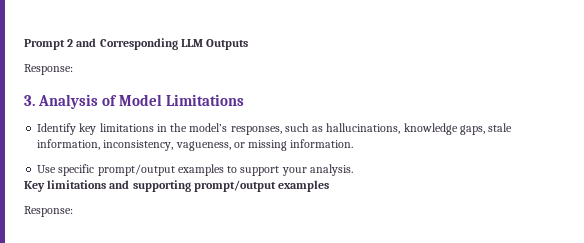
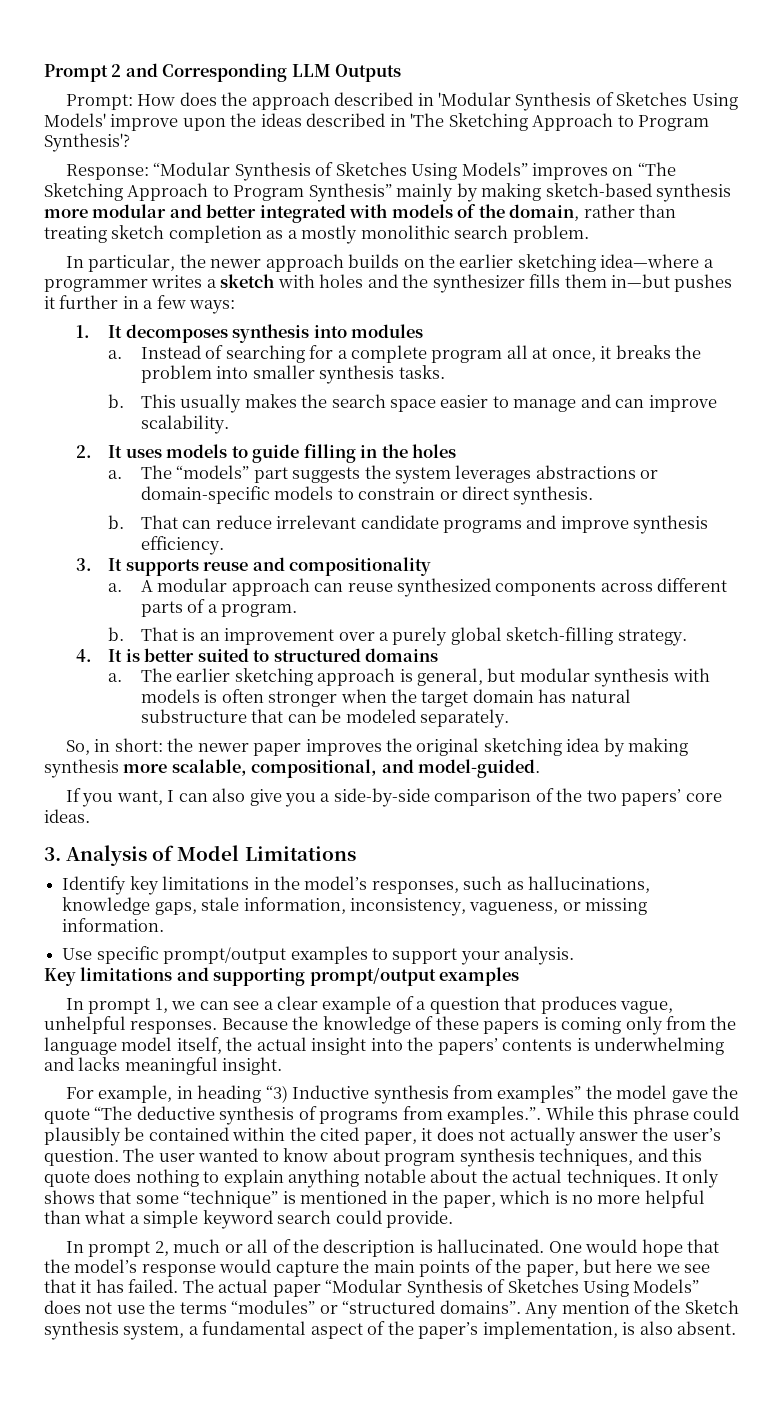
[24,64,73,75] Response: -> [65,92,738,111] [44,113,710,131] [44,133,130,152] [65,162,676,181] [44,183,732,202] [44,204,677,223] [44,225,589,244] [65,254,714,272] [44,274,733,293] [44,295,236,314] [76,324,424,343] [108,345,702,363] [140,365,445,384] [108,394,717,413] [140,415,229,434] [76,444,457,463] [108,465,659,484] [140,486,594,505] [108,515,709,534] [140,536,224,555] [76,557,432,576] [108,578,728,597] [140,599,298,617] [108,627,687,646] [76,648,439,662] [108,668,710,687] [140,689,631,707] [140,709,509,728] [65,738,689,757] [44,759,541,778] [65,788,722,807] [44,809,90,823] Prompt: How does the approach described in 'Modular Synthesis of Sketches Using Models' improve upon the ideas described in 'The Sketching Approach to Program Synthesis'? // Response: “Modular Synthesis of Sketches Using Models” improves on “The Sketching Approach to Program Synthesis” mainly by making sketch-based synthesis more modular and better integrated with models of the domain, rather than treating sketch completion as a mostly monolithic search problem. // In particular, the newer approach builds on the earlier sketching idea—where a programmer writes a sketch with holes and the synthesizer fills them in—but pushes it further in a few ways: // 1. It decomposes synthesis into modules // a. Instead of searching for a complete program all at once, it breaks the problem into smaller synthesis tasks. // b. This usually makes the search space easier to manage and can improve scalability. // 2. It uses models to guide filling in the holes // a. The “models” part suggests the system leverages abstractions or domain-specific models to constrain or direct synthesis. // b. That can reduce irrelevant candidate programs and improve synthesis efficiency. // 3. It supports reuse and compositionality // a. A modular approach can reuse synthesized components across different parts of a program. // b. That is an improvement over a purely global sketch-filling strategy. // 4. It is better suited to structured domains // a. The earlier sketching approach is general, but modular synthesis with models is often stronger when the target domain has natural substructure that can be modeled separately. // So, in short: the newer paper improves the original sketching idea by making synthesis more scalable, compositional, and model-guided. // If you want, I can also give you a side-by-side comparison of the two papers’ core ideas.
[24,206,73,217] Response: -> [65,996,674,1014] [44,1016,737,1035] [44,1037,725,1055] [44,1057,283,1075] [65,1085,739,1104] [44,1106,740,1125] [44,1127,721,1146] [44,1148,703,1167] [44,1169,720,1188] [44,1190,705,1208] [44,1210,454,1229] [65,1239,720,1257] [44,1259,711,1277] [44,1279,700,1298] [44,1300,739,1319] [44,1321,737,1340] In prompt 1, we can see a clear example of a question that produces vague, unhelpful responses. Because the knowledge of these papers is coming only from the language model itself, the actual insight into the papers’ contents is underwhelming and lacks meaningful insight. // For example, in heading “3) Inductive synthesis from examples” the model gave the quote “The deductive synthesis of programs from examples.”. While this phrase could plausibly be contained within the cited paper, it does not actually answer the user’s question. The user wanted to know about program synthesis techniques, and this quote does nothing to explain anything notable about the actual techniques. It only shows that some “technique” is mentioned in the paper, which is no more helpful than what a simple keyword search could provide. // In prompt 2, much or all of the description is hallucinated. One would hope that the model’s response would capture the main points of the paper, but here we see that it has failed. The actual paper “Modular Synthesis of Sketches Using Models” does not use the terms “modules” or “structured domains”. Any mention of the Sketch synthesis system, a fundamental aspect of the paper’s implementation, is also absent.

